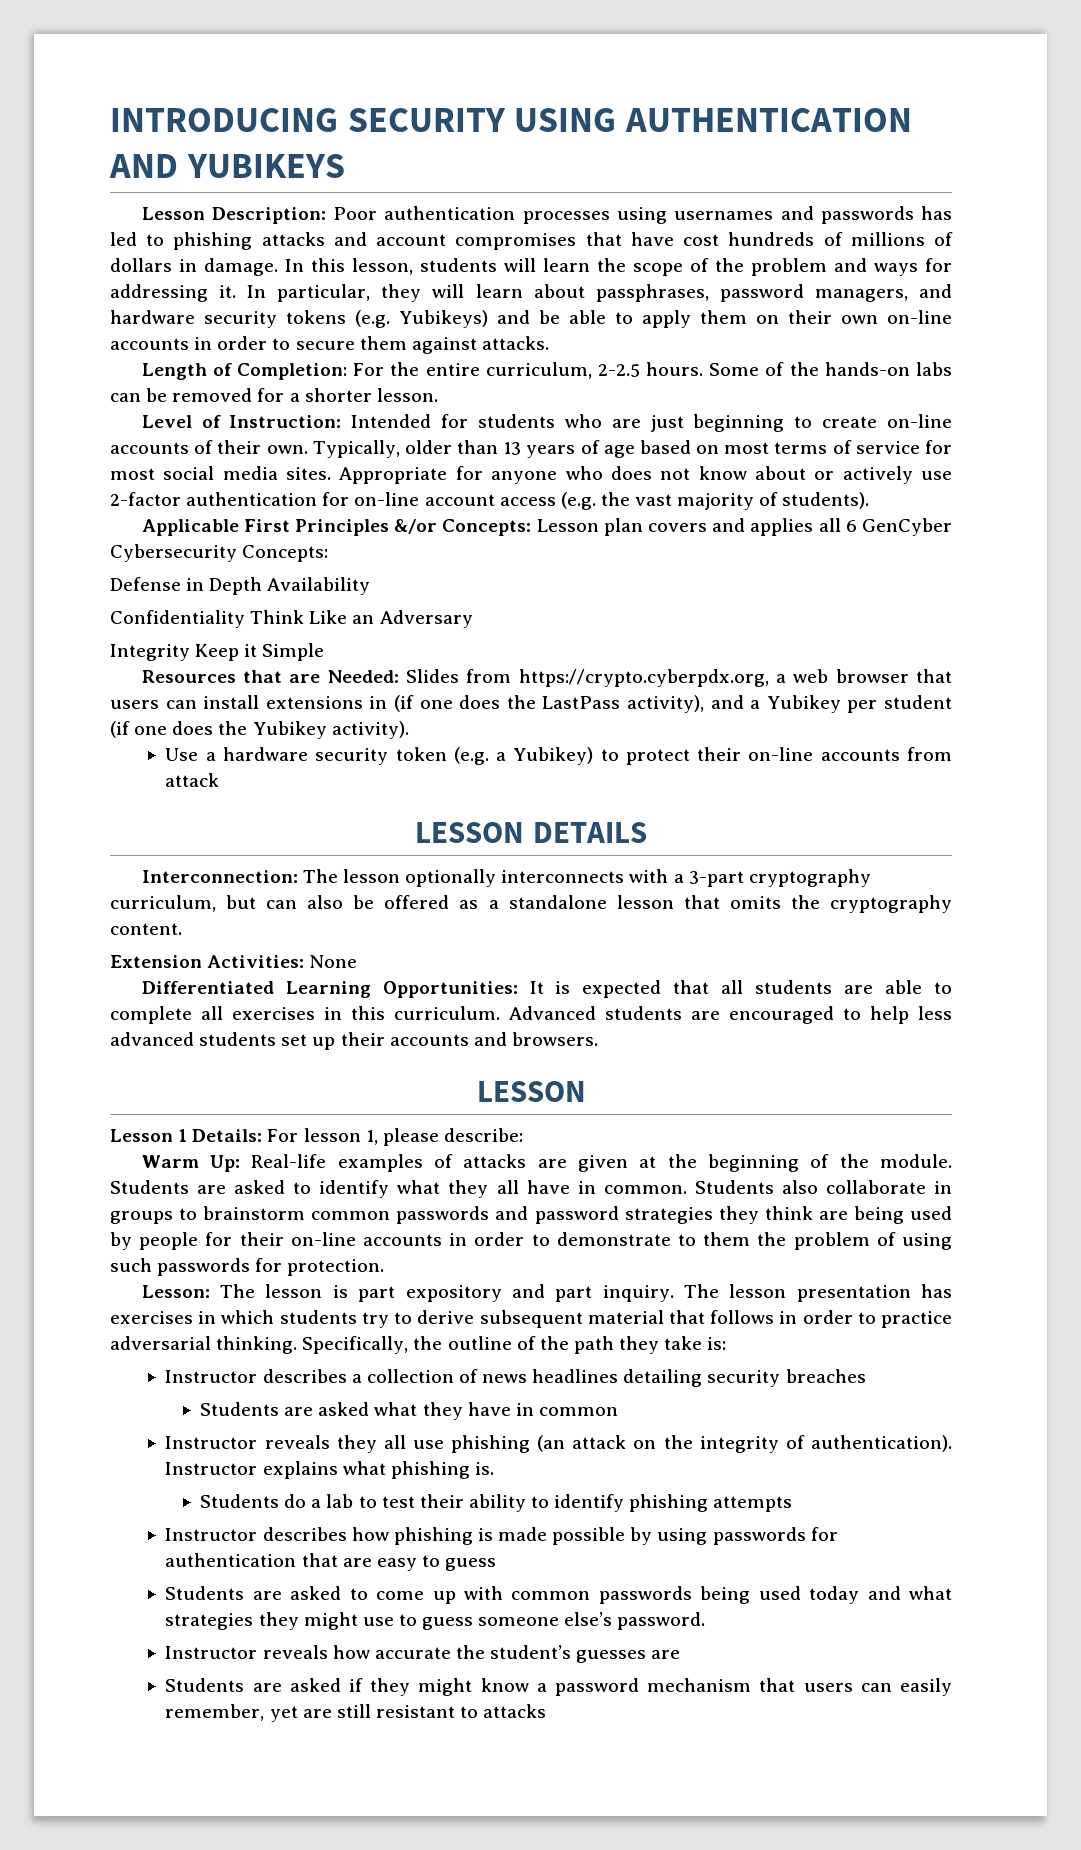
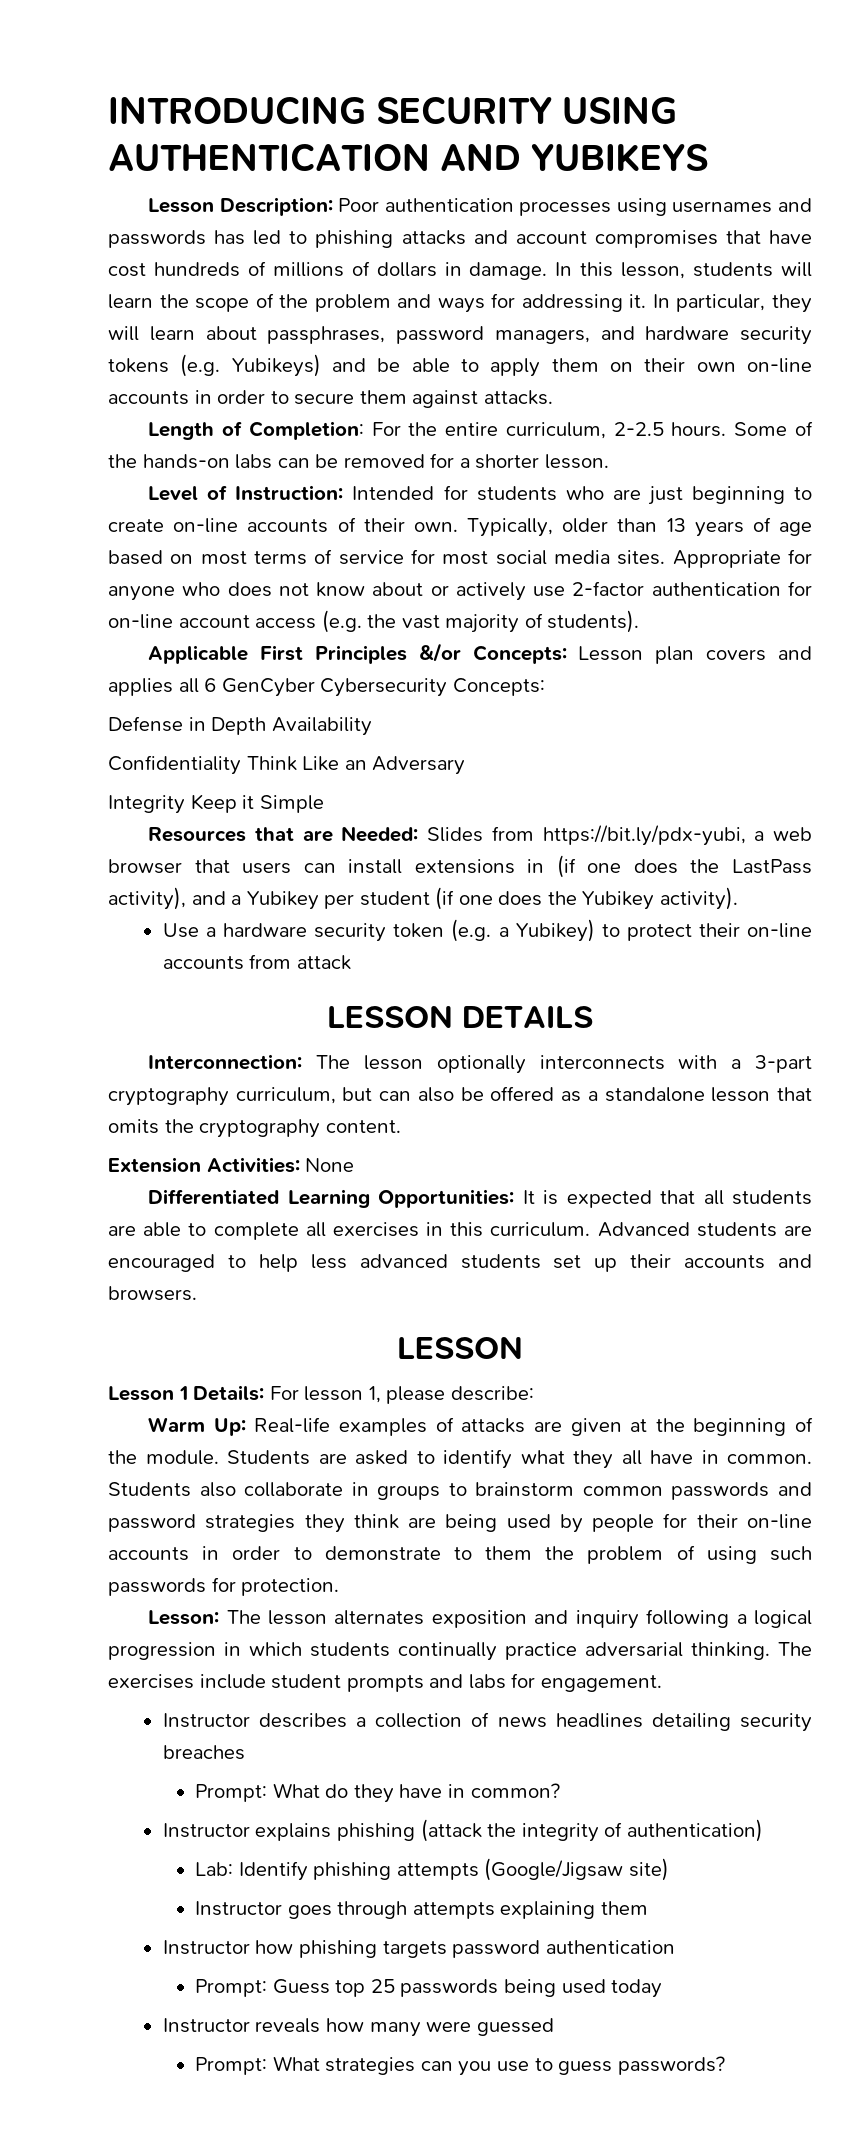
[518,669,769,687] https://crypto.cyberpdx.org, -> [542,825,746,846] https://bit.ly/pdx-yubi,
[332,1284,952,1302] [110,1310,952,1328] [110,1336,727,1354] is part expository and part inquiry. The lesson presentation has exercises in which students try to derive subsequent material that follows in order to practice adversarial thinking. Specifically, the outline of the path they take is: -> [334,1609,812,1629] [108,1642,812,1661] [108,1673,662,1692] alternates exposition and inquiry following a logical progression in which students continually practice adversarial thinking. The exercises include student prompts and labs for engagement.
[199,1402,418,1416] Students are asked what -> [195,1783,349,1802] Prompt: What do
[538,1407,618,1416] [165,1435,953,1453] [165,1461,494,1479] [199,1494,625,1512] common // Instructor reveals they all use phishing (an attack on the integrity of authentication). Instructor explains what phishing is. // Students do a lab to test their ability to identify -> [470,1783,560,1798] [162,1819,763,1842] [195,1861,308,1881] common? // Instructor explains phishing (attack the integrity of authentication) // Lab: Identify
[165,1527,838,1545] [165,1553,497,1571] [165,1586,953,1604] [165,1612,706,1630] [165,1645,681,1663] [165,1678,952,1696] [165,1704,547,1722] // Instructor describes how phishing is made possible by using passwords for authentication that are easy to guess // Students are asked to come up with common passwords being used today and what strategies they might use to guess someone else’s password. // Instructor reveals how accurate the student’s guesses are // Students are asked if they might know a password mechanism that users can easily remember, yet are still resistant to attacks -> [484,1858,670,1881] [195,1901,649,1919] [162,1940,675,1958] [195,1979,663,1998] [162,2018,554,2037] [195,2056,725,2076] (Google/Jigsaw site) // Instructor goes through attempts explaining them // Instructor how phishing targets password authentication // Prompt: Guess top 25 passwords being used today // Instructor reveals how many were guessed // Prompt: What strategies can you use to guess passwords?

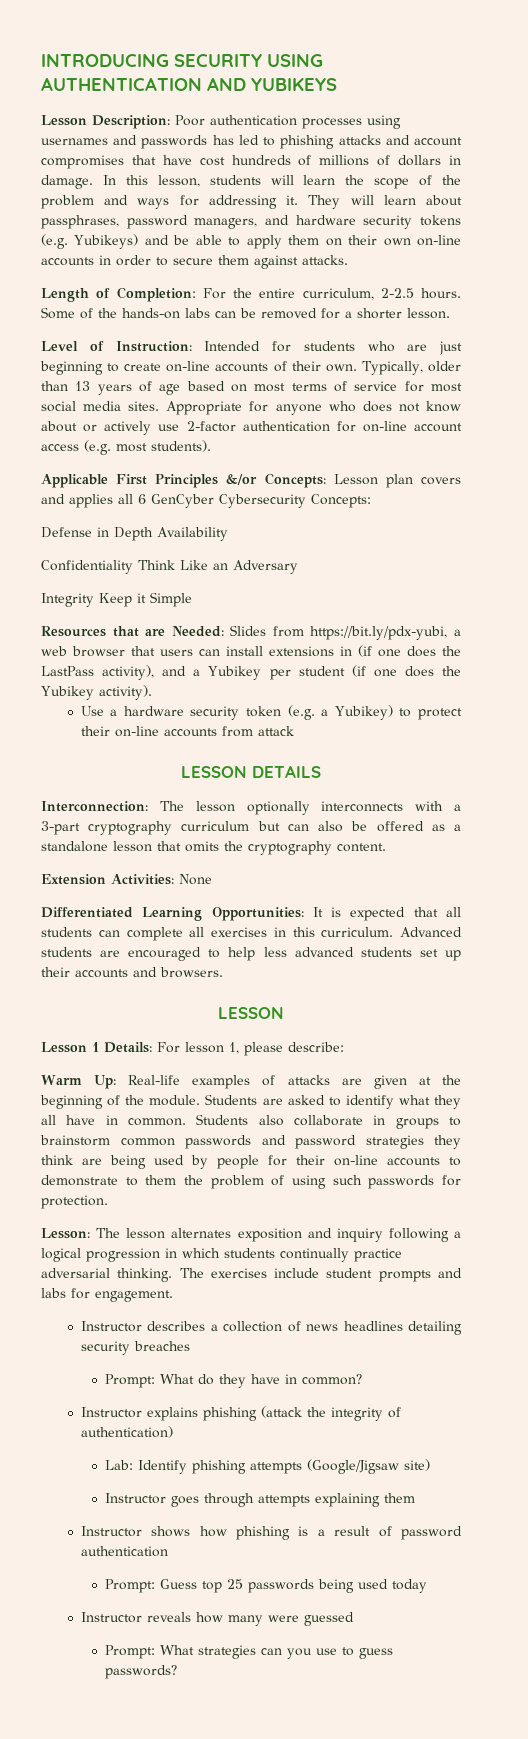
[652,294,813,313] In particular, they -> [308,195,341,209] They
[367,613,543,633] the vast majority of -> [116,443,147,452] most
[235,1087,336,1104] curriculum, -> [181,821,250,831] curriculum
[108,1222,207,1237] are able to -> [98,930,120,937] can
[202,1546,281,1560] in order -> (440, 1161) none
(250, 1947) none -> [151,1526,191,1537] shows
[382,1941,447,1958] targets -> [298,1526,392,1537] is a result of

